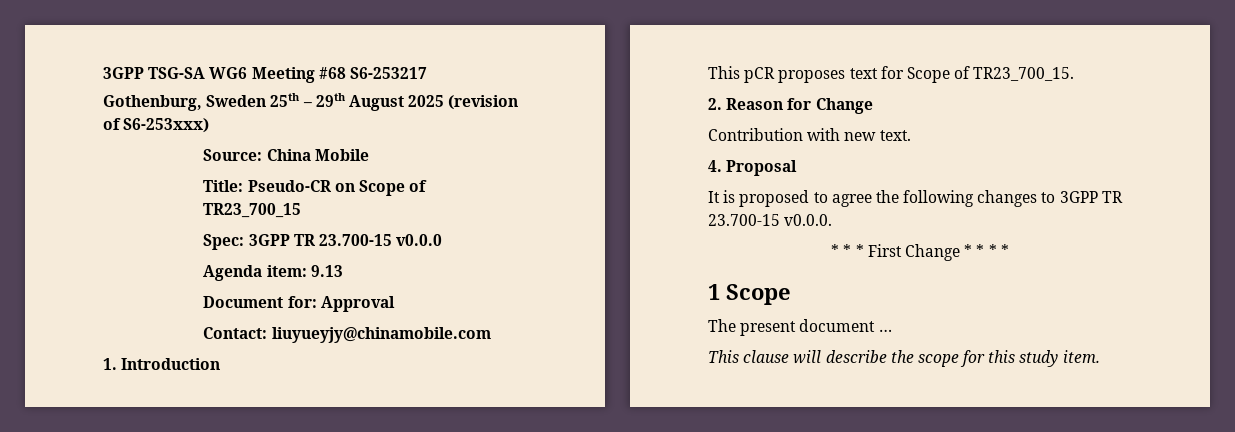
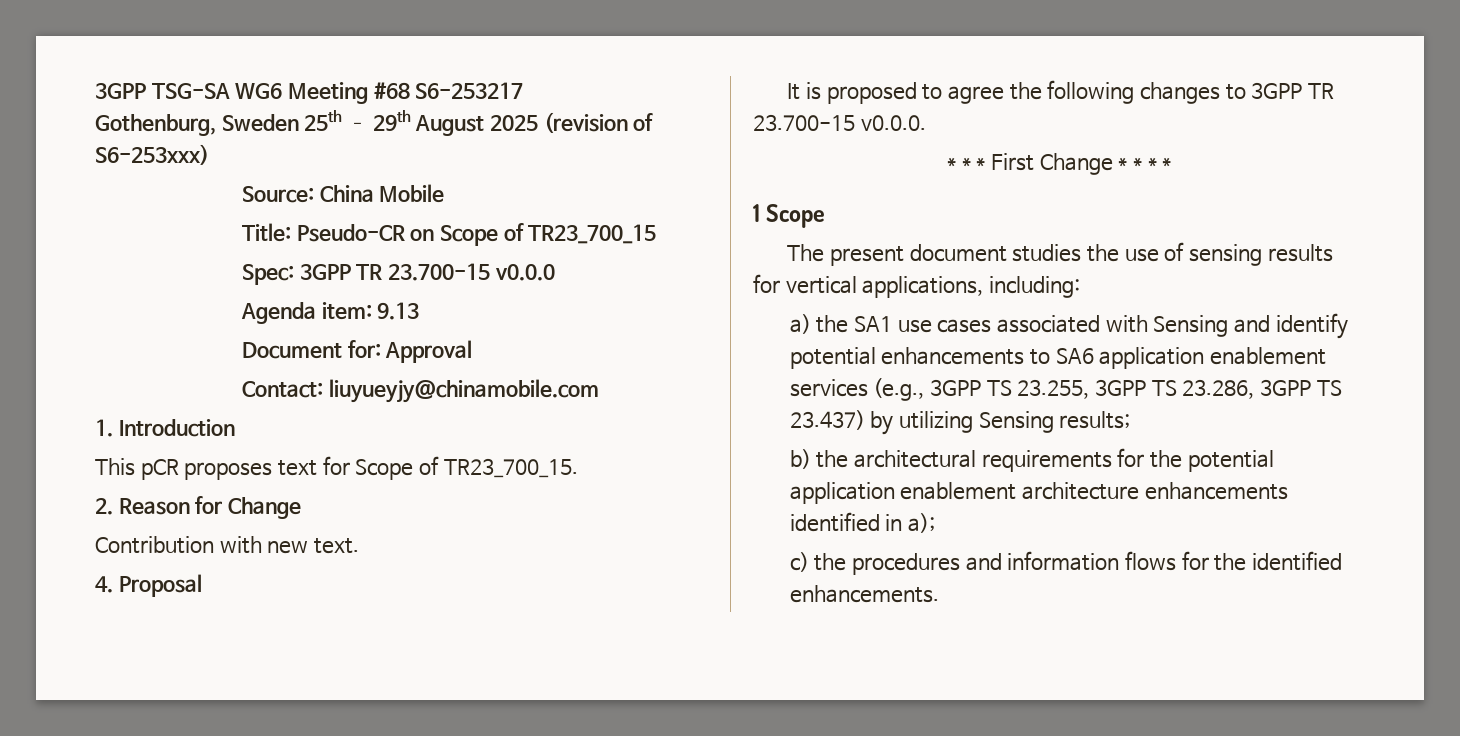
[878,329,892,332] [708,350,1100,367] … // This clause will describe the scope for this study item. -> [1012,242,1333,266] [753,274,1080,298] [789,313,1348,339] [789,347,1327,369] [789,378,1342,401] [789,410,1131,435] [789,448,1274,472] [789,482,1288,504] [789,512,936,533] [789,551,1343,575] [789,585,939,603] studies the use of sensing results for vertical applications, including: // a) the SA1 use cases associated with Sensing and identify potential enhancements to SA6 application enablement services (e.g., 3GPP TS 23.255, 3GPP TS 23.286, 3GPP TS 23.437) by utilizing Sensing results; // b) the architectural requirements for the potential application enablement architecture enhancements identified in a); // c) the procedures and information flows for the identified enhancements.

